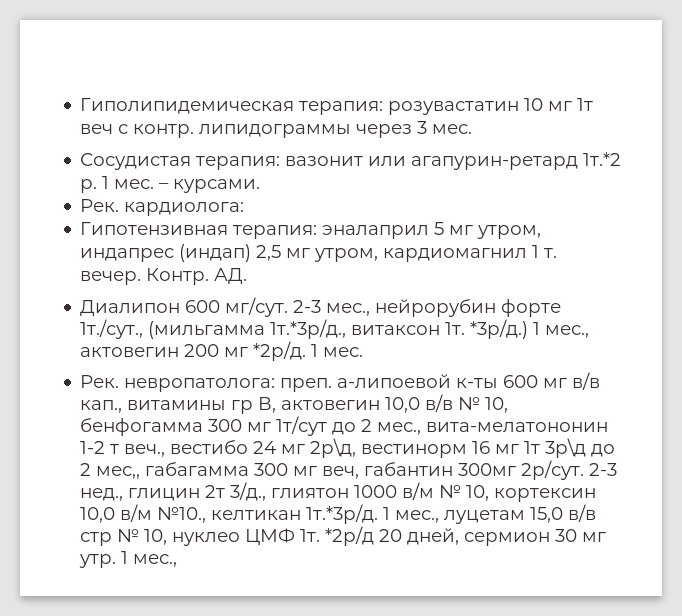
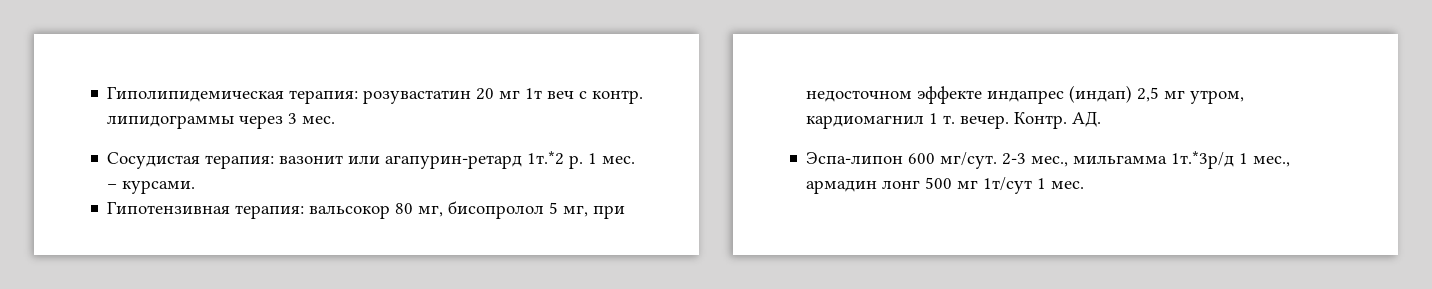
[524,98,544,111] 10 -> [476,88,495,100] 20
[80,199,245,216] // Рек. кардиолога: -> (196, 187) none
[322,222,542,239] эналаприл 5 мг утром, -> [309,201,626,219] [806,86,983,104] вальсокор 80 мг, бисопролол 5 мг, при недосточном эффекте
[80,300,181,316] Диалипон -> [806,152,904,164] Эспа-липон
[375,299,562,317] [80,319,590,339] [80,341,364,361] [80,372,601,392] [80,394,509,414] [80,416,609,436] [80,438,616,458] [80,460,618,480] [80,482,597,502] [80,504,597,524] [80,526,607,546] [79,551,178,568] нейрорубин форте 1т./сут., (мильгамма 1т.*3р/д., витаксон 1т. *3р/д.) 1 мес., актовегин 200 мг *2р/д. 1 мес. // Рек. невропатолога: преп. а-липоевой к-ты 600 мг в/в кап., витамины гр В, актовегин 10,0 в/в № 10, бенфогамма 300 мг 1т/сут до 2 мес., вита-мелатононин 1-2 т веч., вестибо 24 мг 2р\д, вестинорм 16 мг 1т 3р\д до 2 мес,, габагамма 300 мг веч, габантин 300мг 2р/сут. 2-3 нед., глицин 2т 3/д., глиятон 1000 в/м № 10, кортексин 10,0 в/м №10., келтикан 1т.*3р/д. 1 мес., луцетам 15,0 в/в стр № 10, нуклео ЦМФ 1т. *2р/д 20 дней, сермион 30 мг утр. 1 мес., -> [1073,151,1291,169] [806,177,1085,194] мильгамма 1т.*3р/д 1 мес., армадин лонг 500 мг 1т/сут 1 мес.

